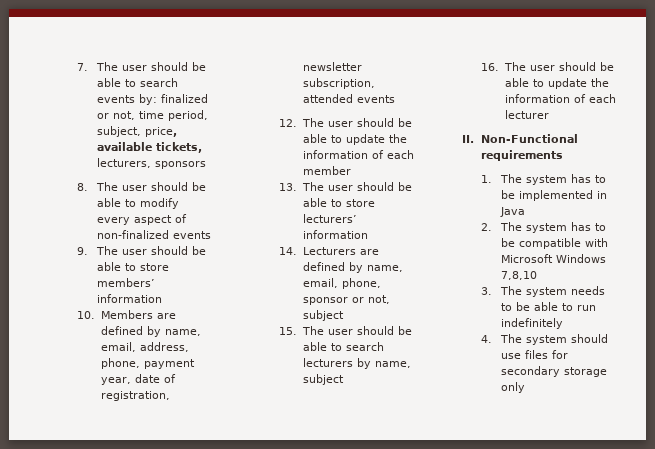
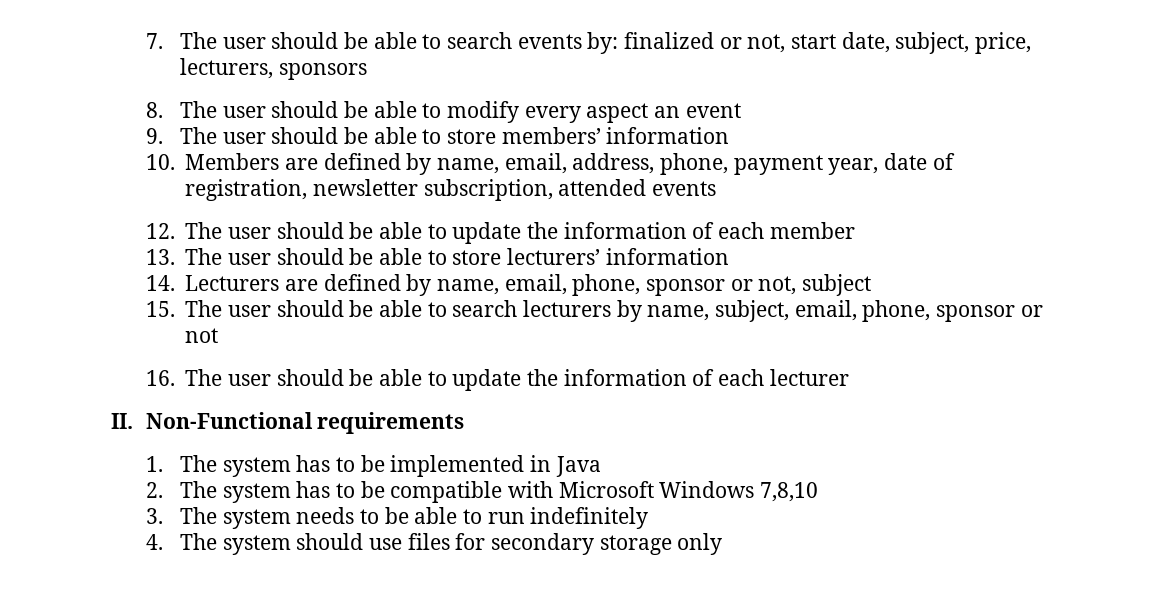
[138,110,208,121] [96,126,177,137] [96,142,202,153] time period, subject, price, available tickets, -> [791,32,1032,54] start date, subject, price,
[174,214,187,223] [96,230,211,239] of non-finalized events -> [654,103,741,118] an event
[302,374,344,385] subject -> [714,300,1043,322] [185,328,219,343] subject, email, phone, sponsor or not

